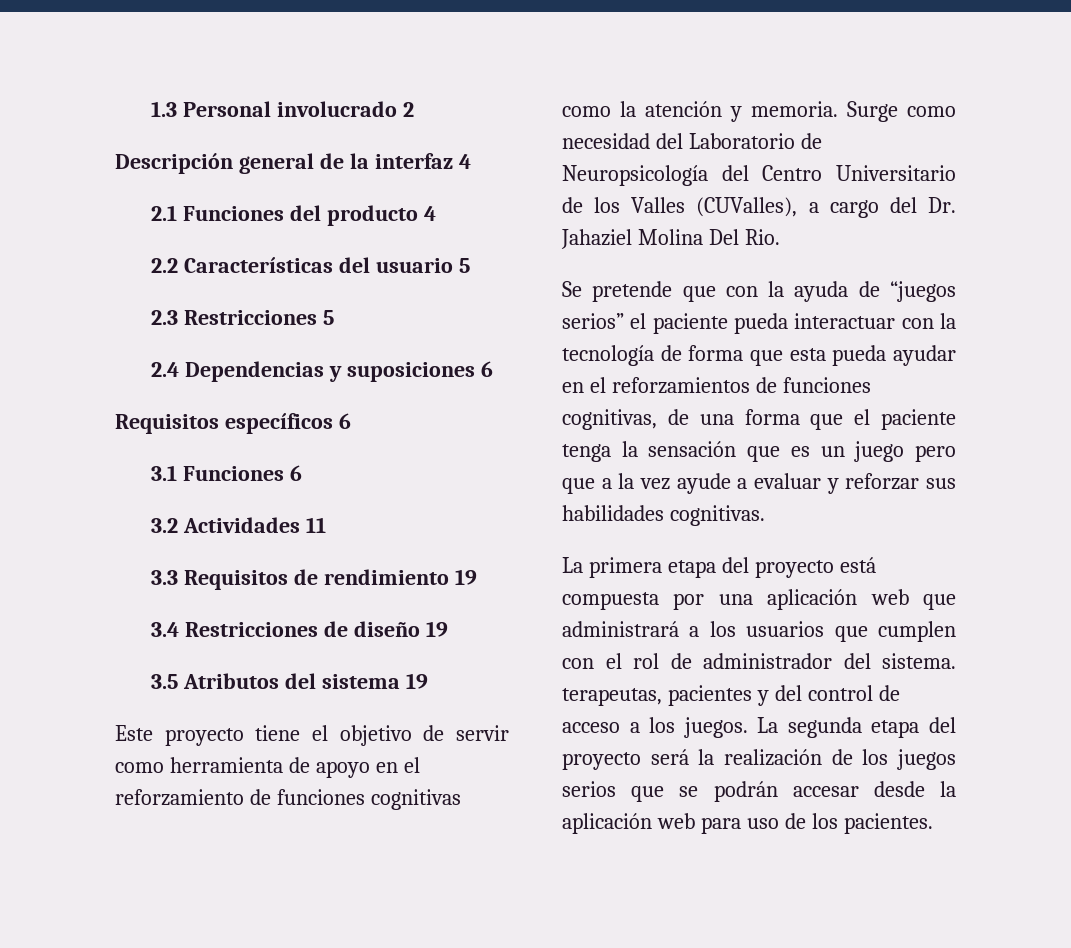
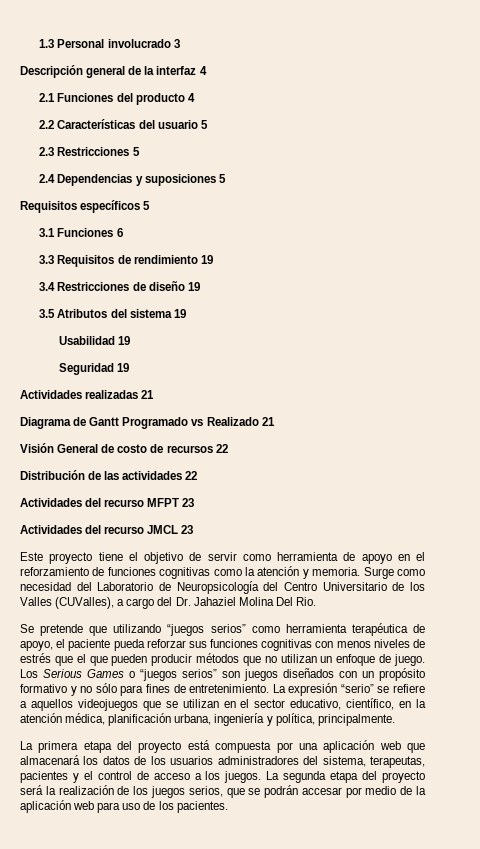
[403,102,415,117] 2 -> [173,39,180,48] 3
[480,361,493,377] 6 -> [218,174,226,183] 5
[338,413,351,429] 6 -> [143,201,151,210] 5
[151,517,327,533] // 3.2 Actividades 11 -> (123, 232) none
(428, 681) none -> [58,336,130,345] [58,363,129,375] [20,390,155,399] [20,417,275,429] [20,443,228,453] [20,470,198,480] [20,498,195,507] [20,525,194,534] // Usabilidad 19 // Seguridad 19 // Actividades realizadas 21 // Diagrama de Gantt Programado vs Realizado 21 // Visión General de costo de recursos 22 // Distribución de las actividades 22 // Actividades del recurso MFPT 23 // Actividades del recurso JMCL 23
[725,281,956,302] [562,313,956,334] [562,345,956,366] [562,377,871,394] [562,409,956,430] [562,441,956,462] [562,473,956,494] [562,505,765,526] con la ayuda de “juegos serios” el paciente pueda interactuar con la tecnología de forma que esta pueda ayudar en el reforzamientos de funciones cognitivas, de una forma que el paciente tenga la sensación que es un juego pero que a la vez ayude a evaluar y reforzar sus habilidades cognitivas. -> [113,623,425,636] [20,639,425,651] [20,653,426,666] [20,668,425,681] [20,683,425,696] [20,698,426,711] [20,713,395,726] utilizando “juegos serios” como herramienta terapéutica de apoyo, el paciente pueda reforzar sus funciones cognitivas con menos niveles de estrés que el que pueden producir métodos que no utilizan un enfoque de juego. Los Serious Games o “juegos serios” son juegos diseñados con un propósito formativo y no sólo para fines de entretenimiento. La expresión “serio” se refiere a aquellos videojuegos que se utilizan en el sector educativo, científico, en la atención médica, planificación urbana, ingeniería y política, principalmente.
[562,621,956,642] [562,653,956,669] administrará a los usuarios que cumplen con el rol de administrador del sistema. -> [20,755,366,767] almacenará los datos de los usuarios administradores del sistema,
[774,685,802,701] del -> [83,771,93,780] el
[562,781,616,797] serios -> [188,786,223,797] serios,
[873,781,925,797] desde -> [345,786,413,798] por medio de

